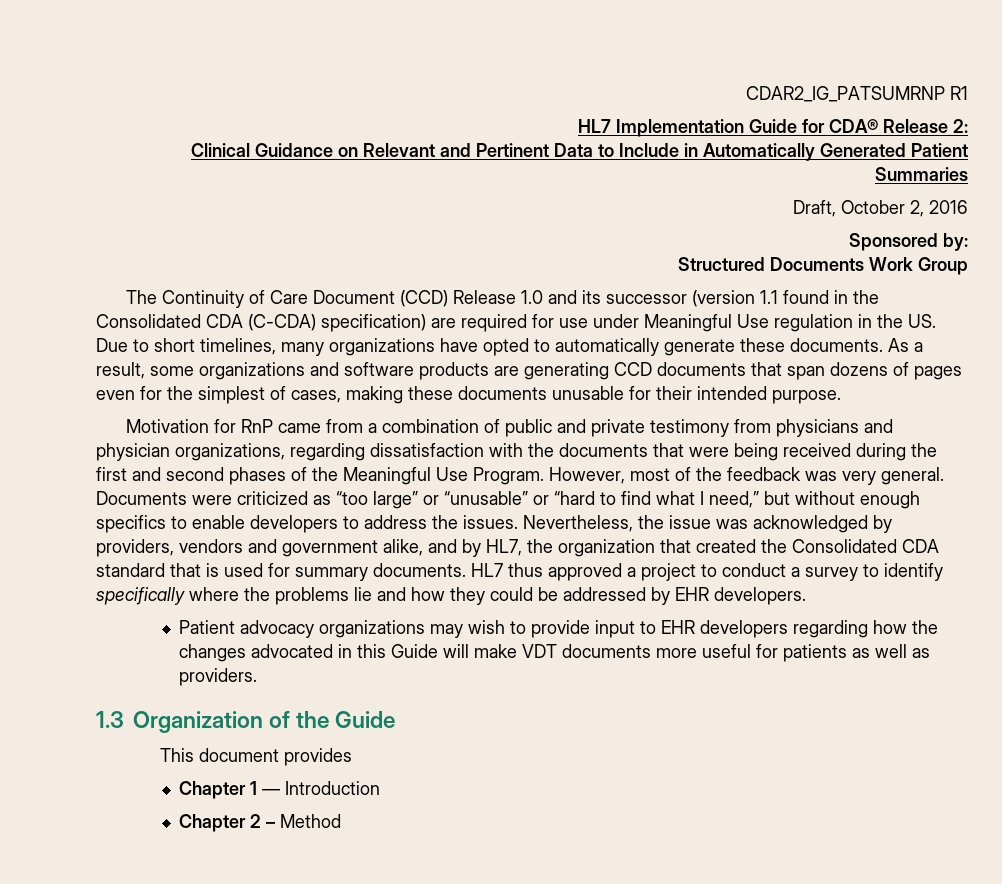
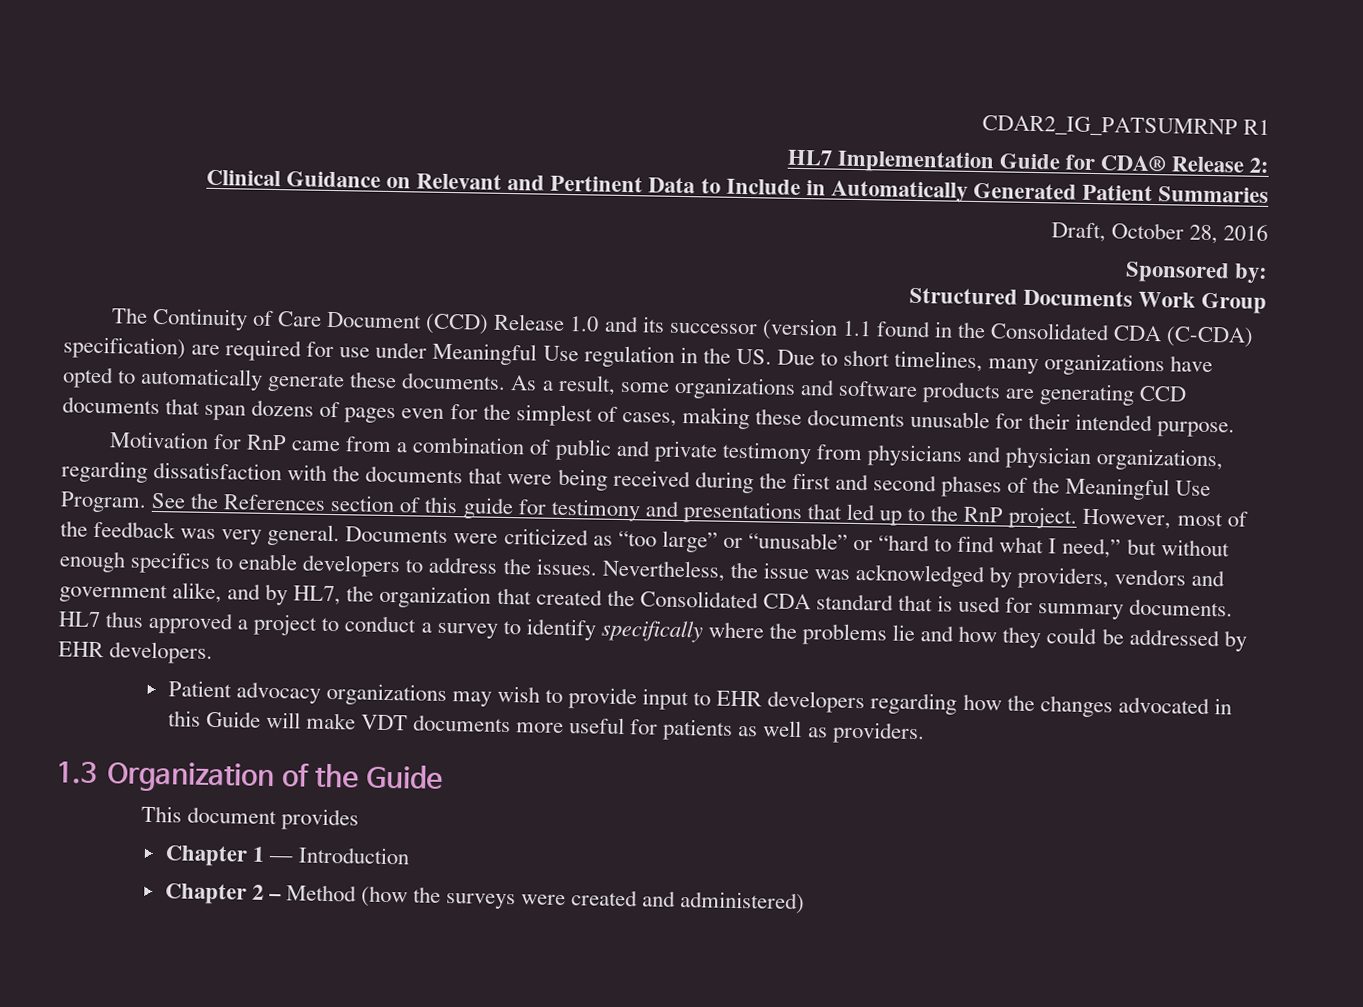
[910,200,924,217] 2, -> [1188,224,1218,245] 28,
(544, 476) none -> [151,492,1078,529] See the References section of this guide for testimony and presentations that led up to the RnP project.
(342, 821) none -> [360,885,806,915] (how the surveys were created and administered)

